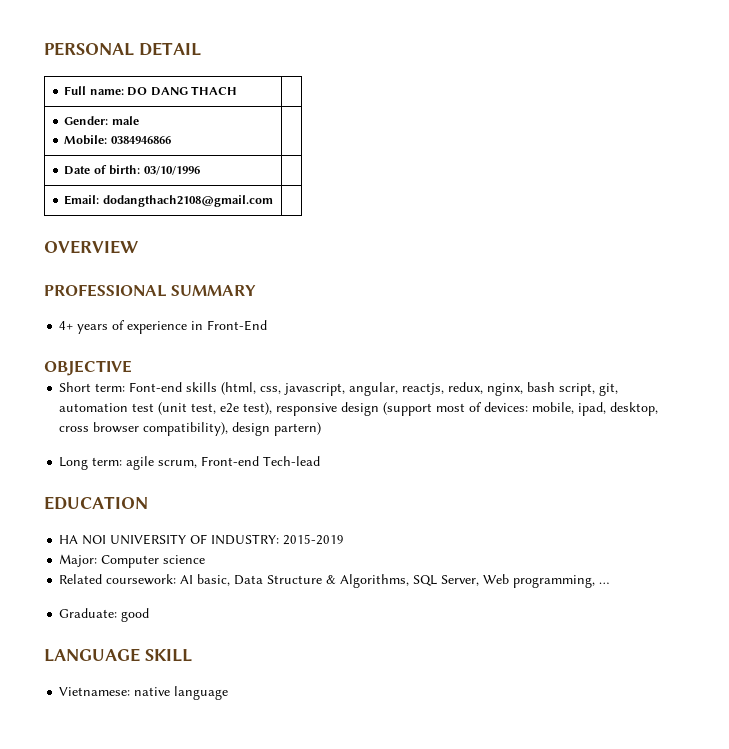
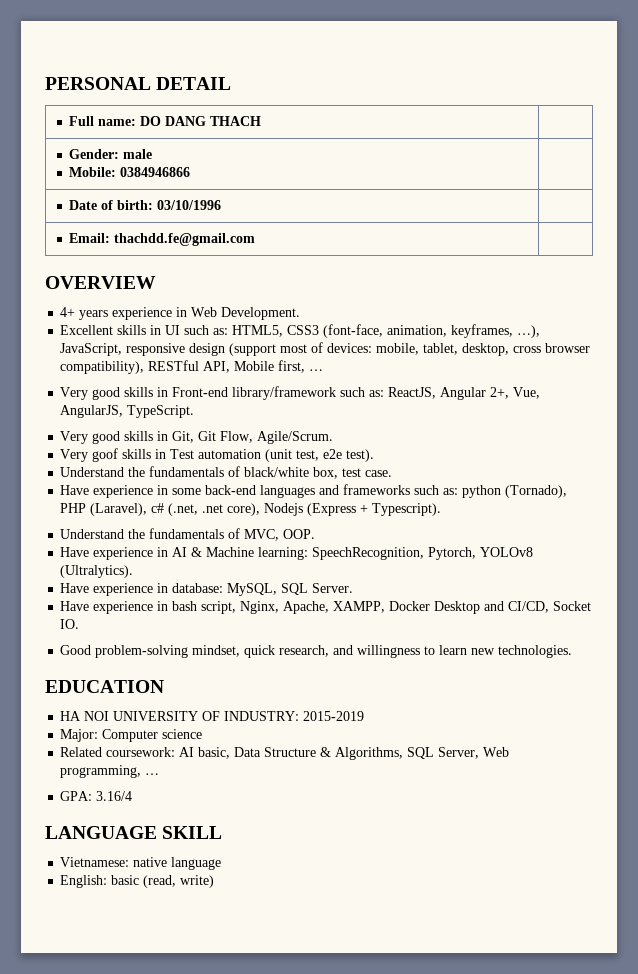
[102,195,273,207] dodangthach2108@gmail.com -> [114,233,256,246] thachdd.fe@gmail.com
[44,284,257,297] // PROFESSIONAL SUMMARY -> (156, 282) none
[112,320,268,334] [44,360,132,376] [59,382,619,396] [59,402,273,415] of experience in Front-End // OBJECTIVE // Short term: Font-end skills (html, css, javascript, angular, reactjs, redux, nginx, bash script, git, automation test (unit test, e2e test), -> [112,307,301,320] [60,324,541,338] [60,343,123,356] experience in Web Development. // Excellent skills in UI such as: HTML5, CSS3 (font-face, animation, keyframes, …), JavaScript,
[578,402,607,416] ipad, -> [423,343,459,355] tablet,
[232,422,322,436] [59,456,321,470] design partern) // Long term: agile scrum, Front-end Tech-lead -> [148,360,324,373] [60,386,541,400] [60,405,195,418] [60,431,334,444] [60,448,375,462] [60,466,393,479] [60,484,568,498] [60,503,442,516] [60,528,316,541] [60,547,534,560] [60,565,134,578] [60,583,354,596] [60,601,592,614] [60,619,80,629] [60,645,573,658] RESTful API, Mobile first, … // Very good skills in Front-end library/framework such as: ReactJS, Angular 2+, Vue, AngularJS, TypeScript. // Very good skills in Git, Git Flow, Agile/Scrum. // Very goof skills in Test automation (unit test, e2e test). // Understand the fundamentals of black/white box, test case. // Have experience in some back-end languages and frameworks such as: python (Tornado), PHP (Laravel), c# (.net, .net core), Nodejs (Express + Typescript). // Understand the fundamentals of MVC, OOP. // Have experience in AI & Machine learning: SpeechRecognition, Pytorch, YOLOv8 (Ultralytics). // Have experience in database: MySQL, SQL Server. // Have experience in bash script, Nginx, Apache, XAMPP, Docker Desktop and CI/CD, Socket IO. // Good problem-solving mindset, quick research, and willingness to learn new technologies.
[59,608,150,622] Graduate: good -> [60,791,133,801] GPA: 3.16/4
(229, 693) none -> [60,875,215,888] // English: basic (read, write)

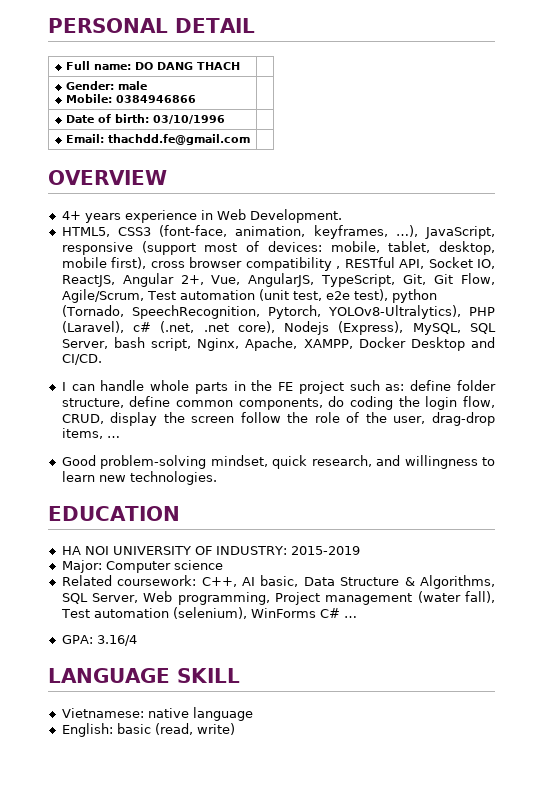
[60,325,229,335] Excellent skills in UI such as: -> (342, 216) none
[189,343,226,356] design -> (133, 248) none
[513,343,591,353] [60,360,324,374] [60,386,385,400] cross browser compatibility), RESTful API, Mobile first, … // Very good skills in Front-end library/framework such as: -> [61,257,496,271] mobile first), cross browser compatibility , RESTful API, Socket IO,
[127,405,195,418] [60,431,334,444] [60,448,167,462] TypeScript. // Very good skills in Git, Git Flow, Agile/Scrum. // Very goof skills in -> [321,273,495,287] [61,289,144,303] TypeScript, Git, Git Flow, Agile/Scrum,
[346,449,375,462] [60,466,393,479] [60,484,568,498] test). // Understand the fundamentals of black/white box, test case. // Have experience in some back-end languages and frameworks such as: python (Tornado), -> [353,289,437,303] [61,305,461,319] test), python (Tornado, SpeechRecognition, Pytorch, YOLOv8-Ultralytics),
[307,503,442,516] [60,528,316,541] [60,547,534,560] [60,565,134,578] [60,583,354,596] [60,601,169,614] (Express + Typescript). // Understand the fundamentals of MVC, OOP. // Have experience in AI & Machine learning: SpeechRecognition, Pytorch, YOLOv8 (Ultralytics). // Have experience in database: MySQL, SQL Server. // Have experience in -> [338,321,496,335] [61,339,108,349] (Express), MySQL, SQL Server,
[508,601,592,613] [60,619,80,629] CI/CD, Socket IO. -> [61,354,102,365] [61,380,496,394] [61,396,495,410] [61,412,495,426] [61,428,120,439] CI/CD. // I can handle whole parts in the FE project such as: define folder structure, define common components, do coding the login flow, CRUD, display the screen follow the role of the user, drag-drop items, …
(176, 752) none -> [201,577,237,587] C++,
(142, 771) none -> [275,591,495,605] [60,607,340,619] Project management (water fall), Test automation (selenium), WinForms C#

